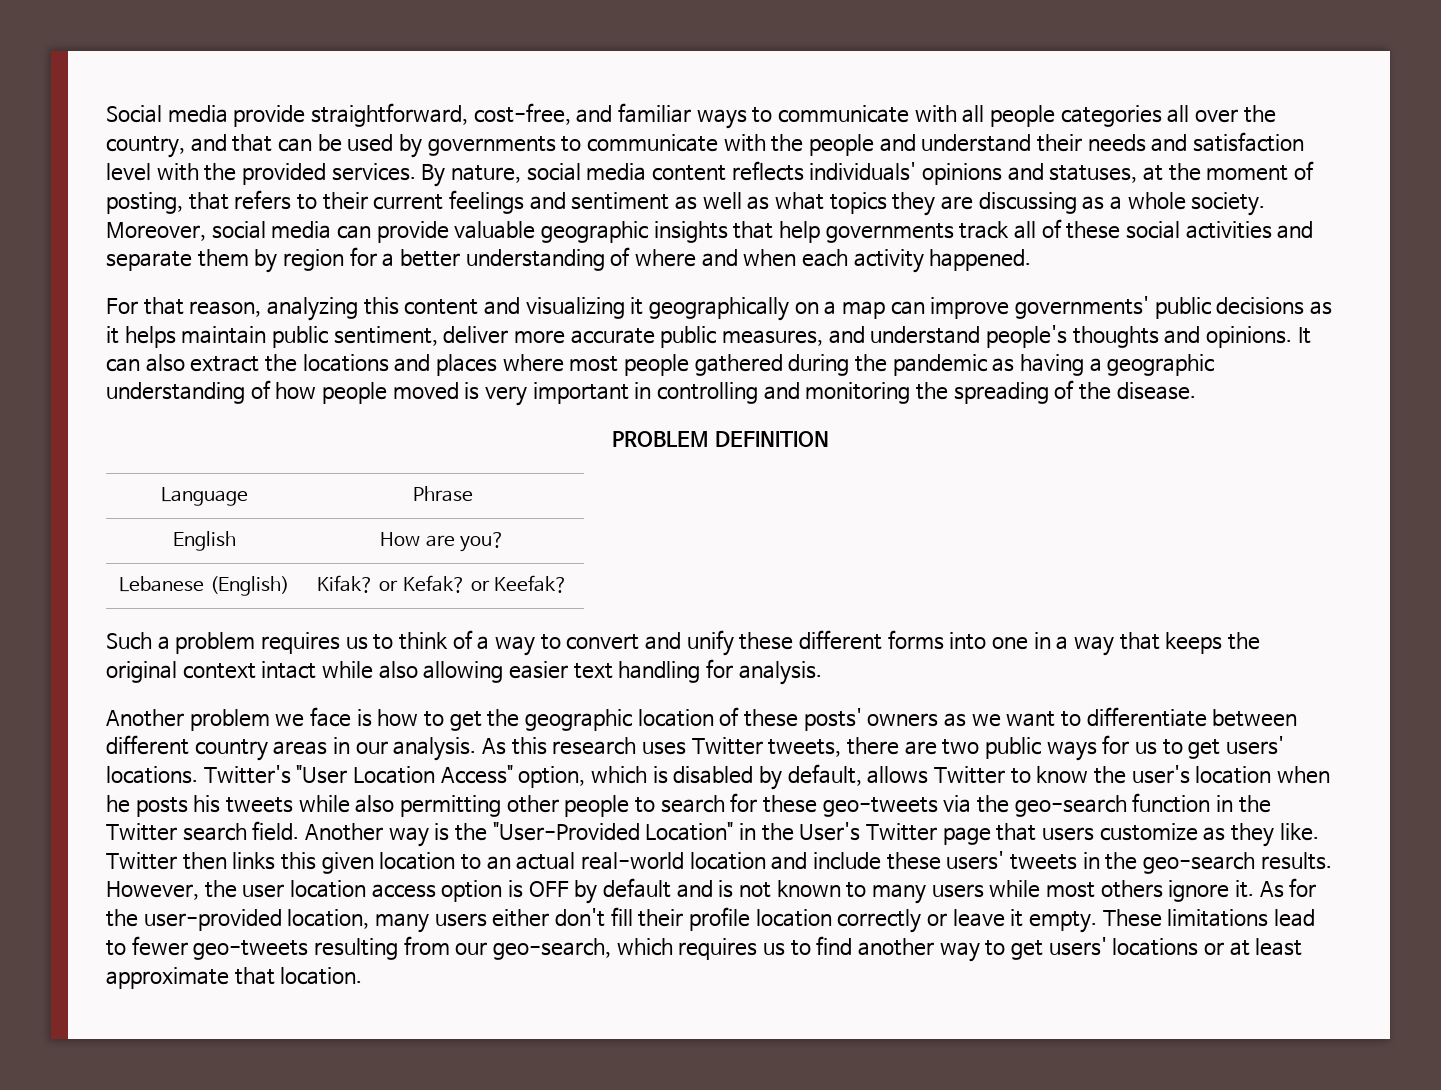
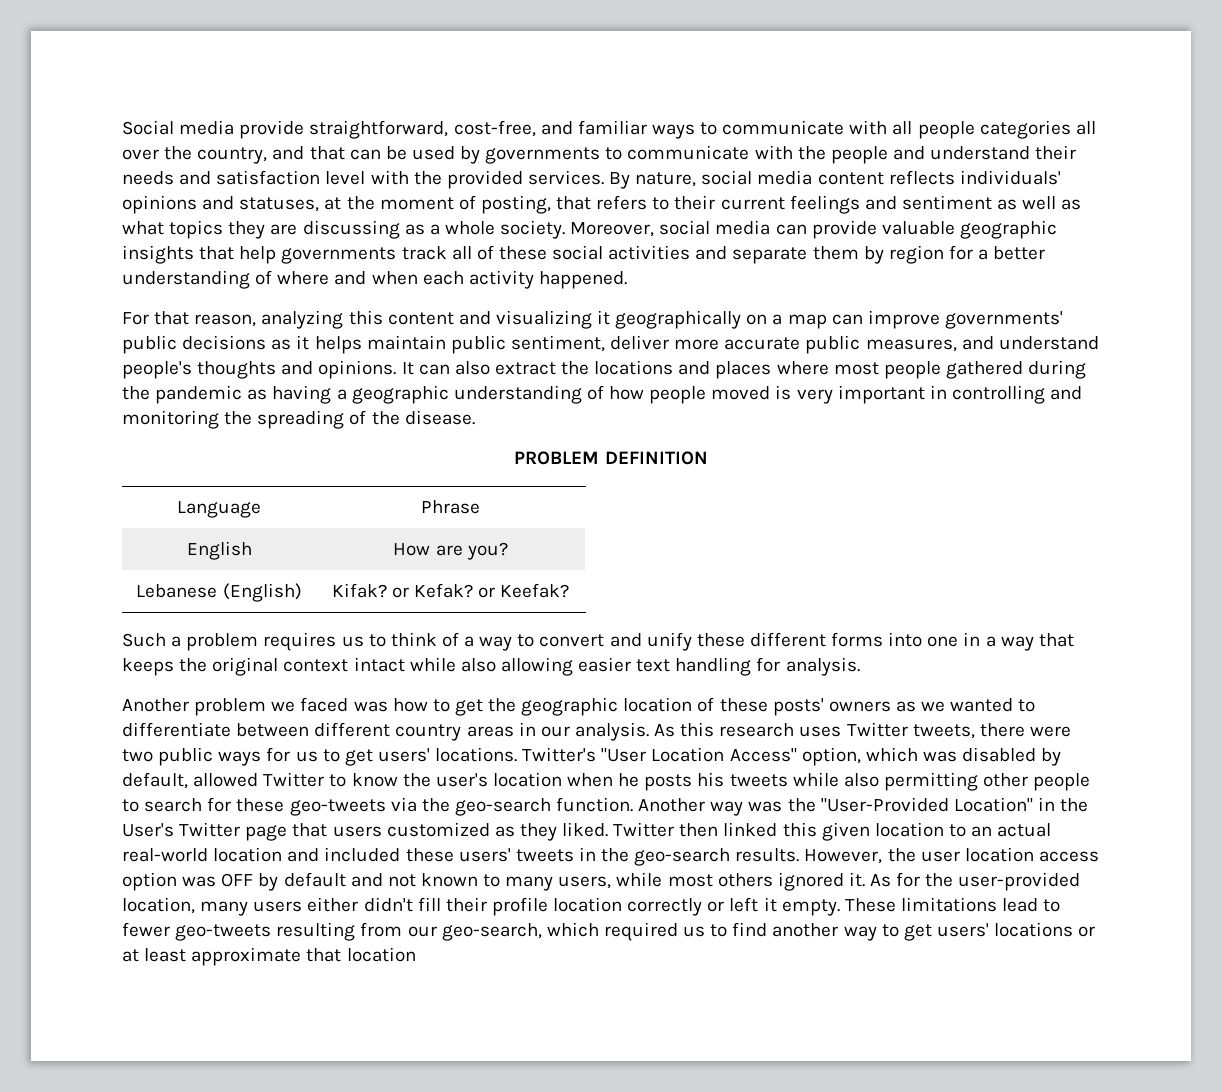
[309,707,372,727] face is -> [300,697,388,712] faced was
[1006,711,1056,727] want -> [950,698,1014,712] wanted
[904,741,937,755] are -> [1029,726,1071,737] were
[652,766,668,784] is -> [922,751,957,762] was
[867,766,929,784] allows -> [193,773,259,787] allowed
[1132,793,1271,813] [106,821,300,841] function in the Twitter search field. -> [556,797,634,812] function.
[434,823,450,841] is -> [748,801,783,812] was
[1099,823,1198,841] customize -> [386,822,490,837] customized
[1279,823,1319,841] like. -> [562,822,609,837] liked.
[232,852,276,870] links -> [723,822,778,837] linked
[812,852,881,870] include -> [324,847,401,862] included
[508,880,524,898] is -> [182,876,217,887] was
[718,880,734,898] is -> (383, 880) none
[931,884,984,898] users -> [558,876,612,889] users,
[1168,880,1230,902] ignore -> [777,872,844,891] ignored
[554,908,605,927] don't -> [363,897,413,912] didn't
[952,909,1005,927] leave -> [729,897,759,912] left
[678,938,758,960] requires -> [603,922,678,941] required
[280,967,363,985] location. -> [346,947,416,962] location

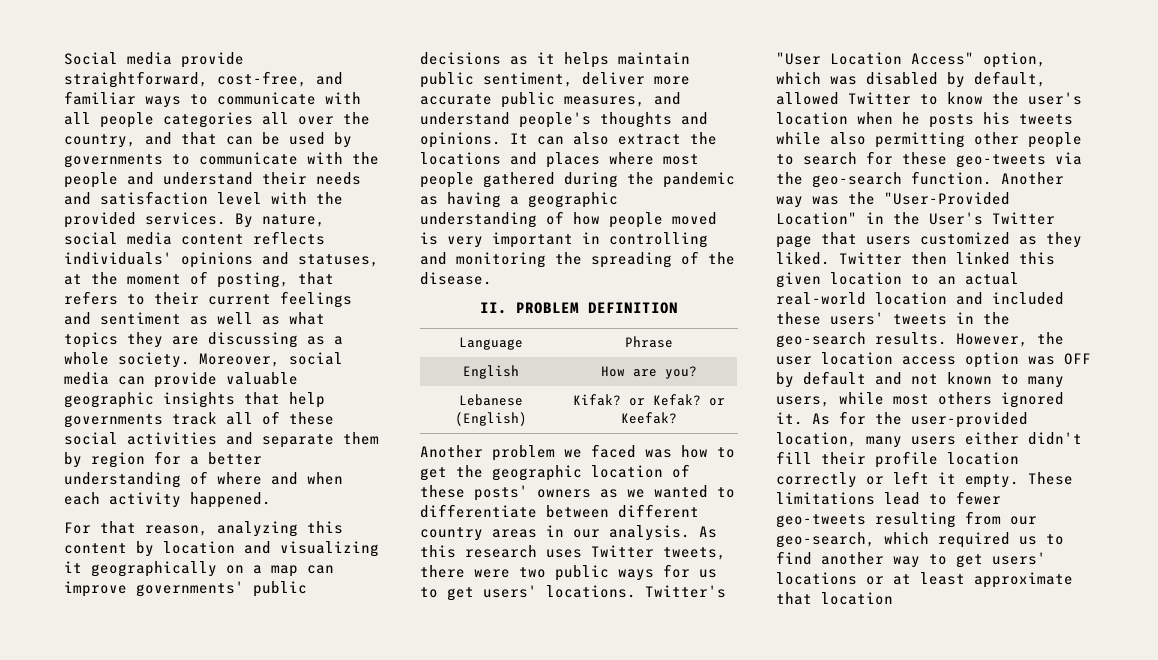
(454, 318) none -> [136,541,235,557] by location
(475, 417) none -> [480,302,507,314] II.
[122,632,1074,651] [122,657,860,676] // Such a problem requires us to think of a way to convert and unify these different forms into one in a way that keeps the original context intact while also allowing easier text handling for analysis. -> (677, 418) none

